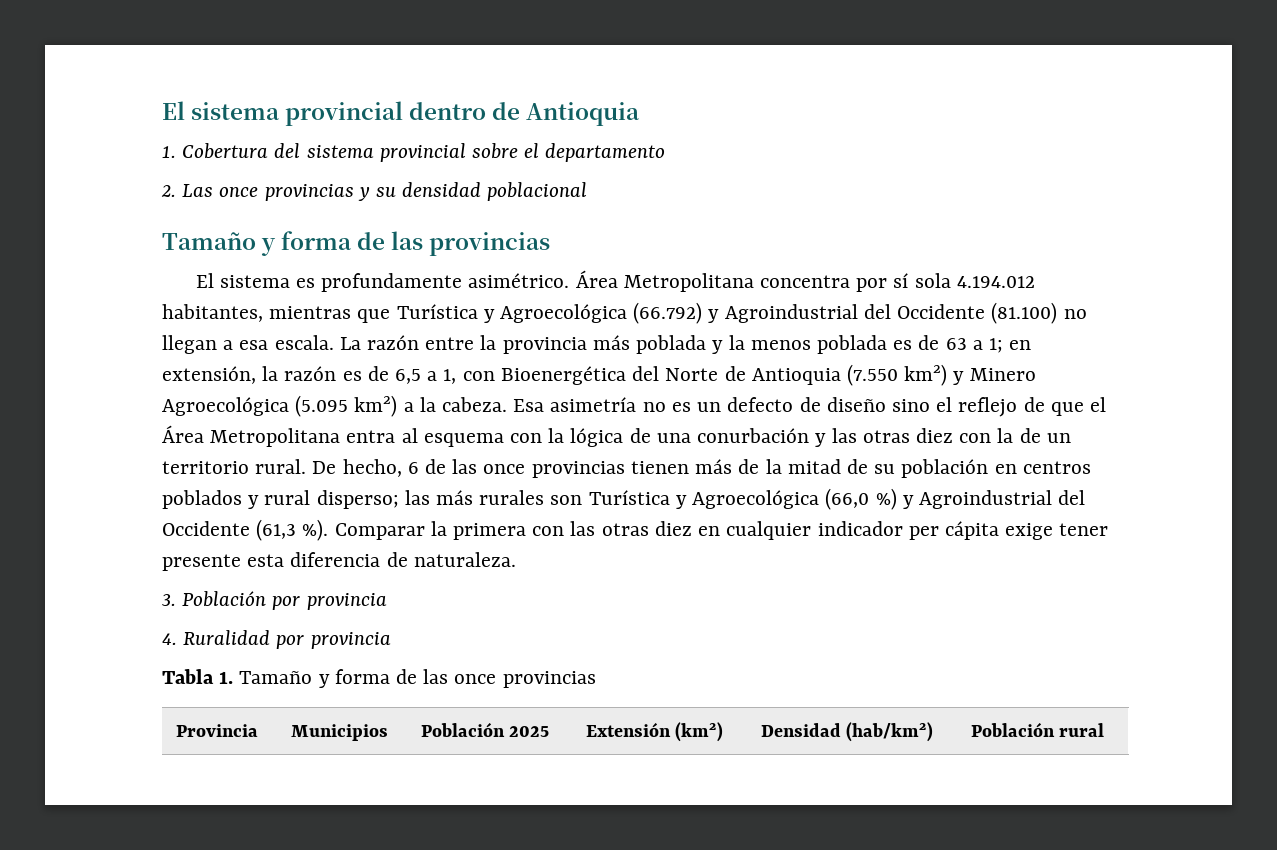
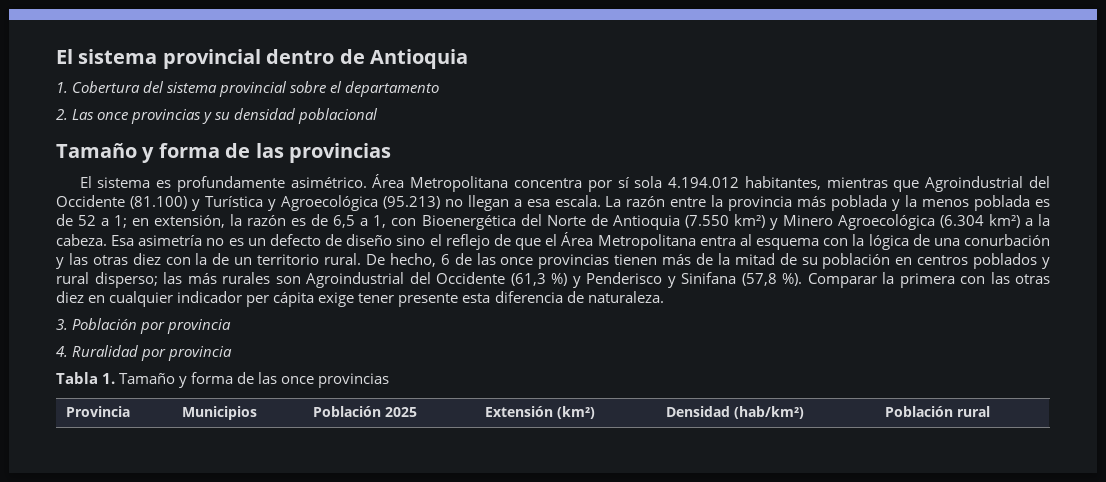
[396,302,1058,324] Turística y Agroecológica (66.792) y Agroindustrial del Occidente (81.100) -> [925,176,1051,192] [56,195,440,211] Agroindustrial del Occidente (81.100) y Turística y Agroecológica (95.213)
[945,338,967,350] 63 -> [78,215,97,226] 52
[295,395,349,417] (5.095 -> [939,215,984,228] (6.304
[588,488,1086,510] [162,519,297,541] Turística y Agroecológica (66,0 %) y Agroindustrial del Occidente (61,3 -> [306,272,777,288] Agroindustrial del Occidente (61,3 %) y Penderisco y Sinifana (57,8

